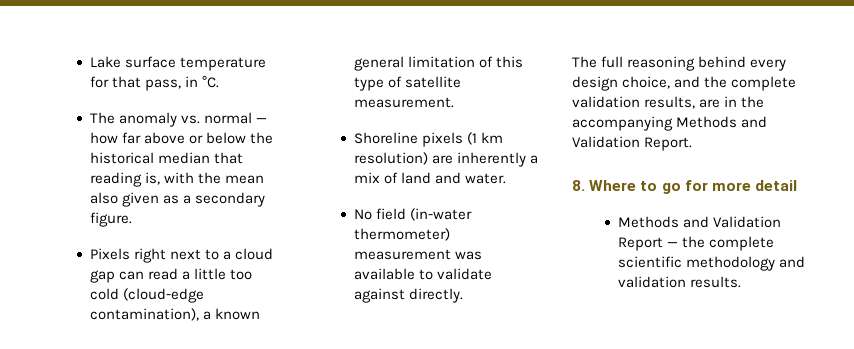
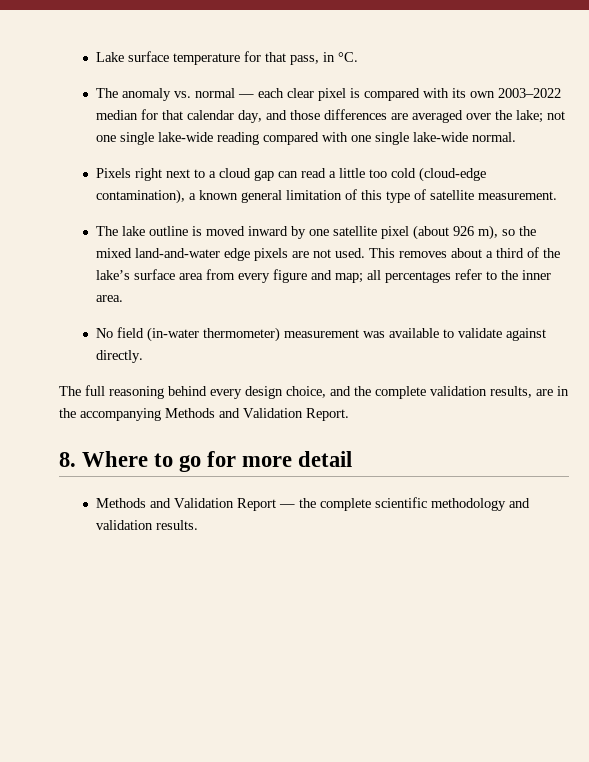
[90,132,274,144] [90,152,244,164] [90,172,265,187] [90,192,266,207] [90,212,133,227] how far above or below the historical median that reading is, with the mean also given as a secondary figure. -> [257,88,561,101] [95,109,565,123] [95,132,516,145] each clear pixel is compared with its own 2003–2022 median for that calendar day, and those differences are averaged over the lake; not one single lake-wide reading compared with one single lake-wide normal.
[354,132,504,147] [354,152,539,167] [354,172,507,184] Shoreline pixels (1 km resolution) are inherently a mix of land and water. -> [95,225,536,240] [95,247,560,261] [95,269,551,283] [95,295,123,302] The lake outline is moved inward by one satellite pixel (about 926 m), so the mixed land-and-water edge pixels are not used. This removes about a third of the lake’s surface area from every figure and map; all percentages refer to the inner area.

